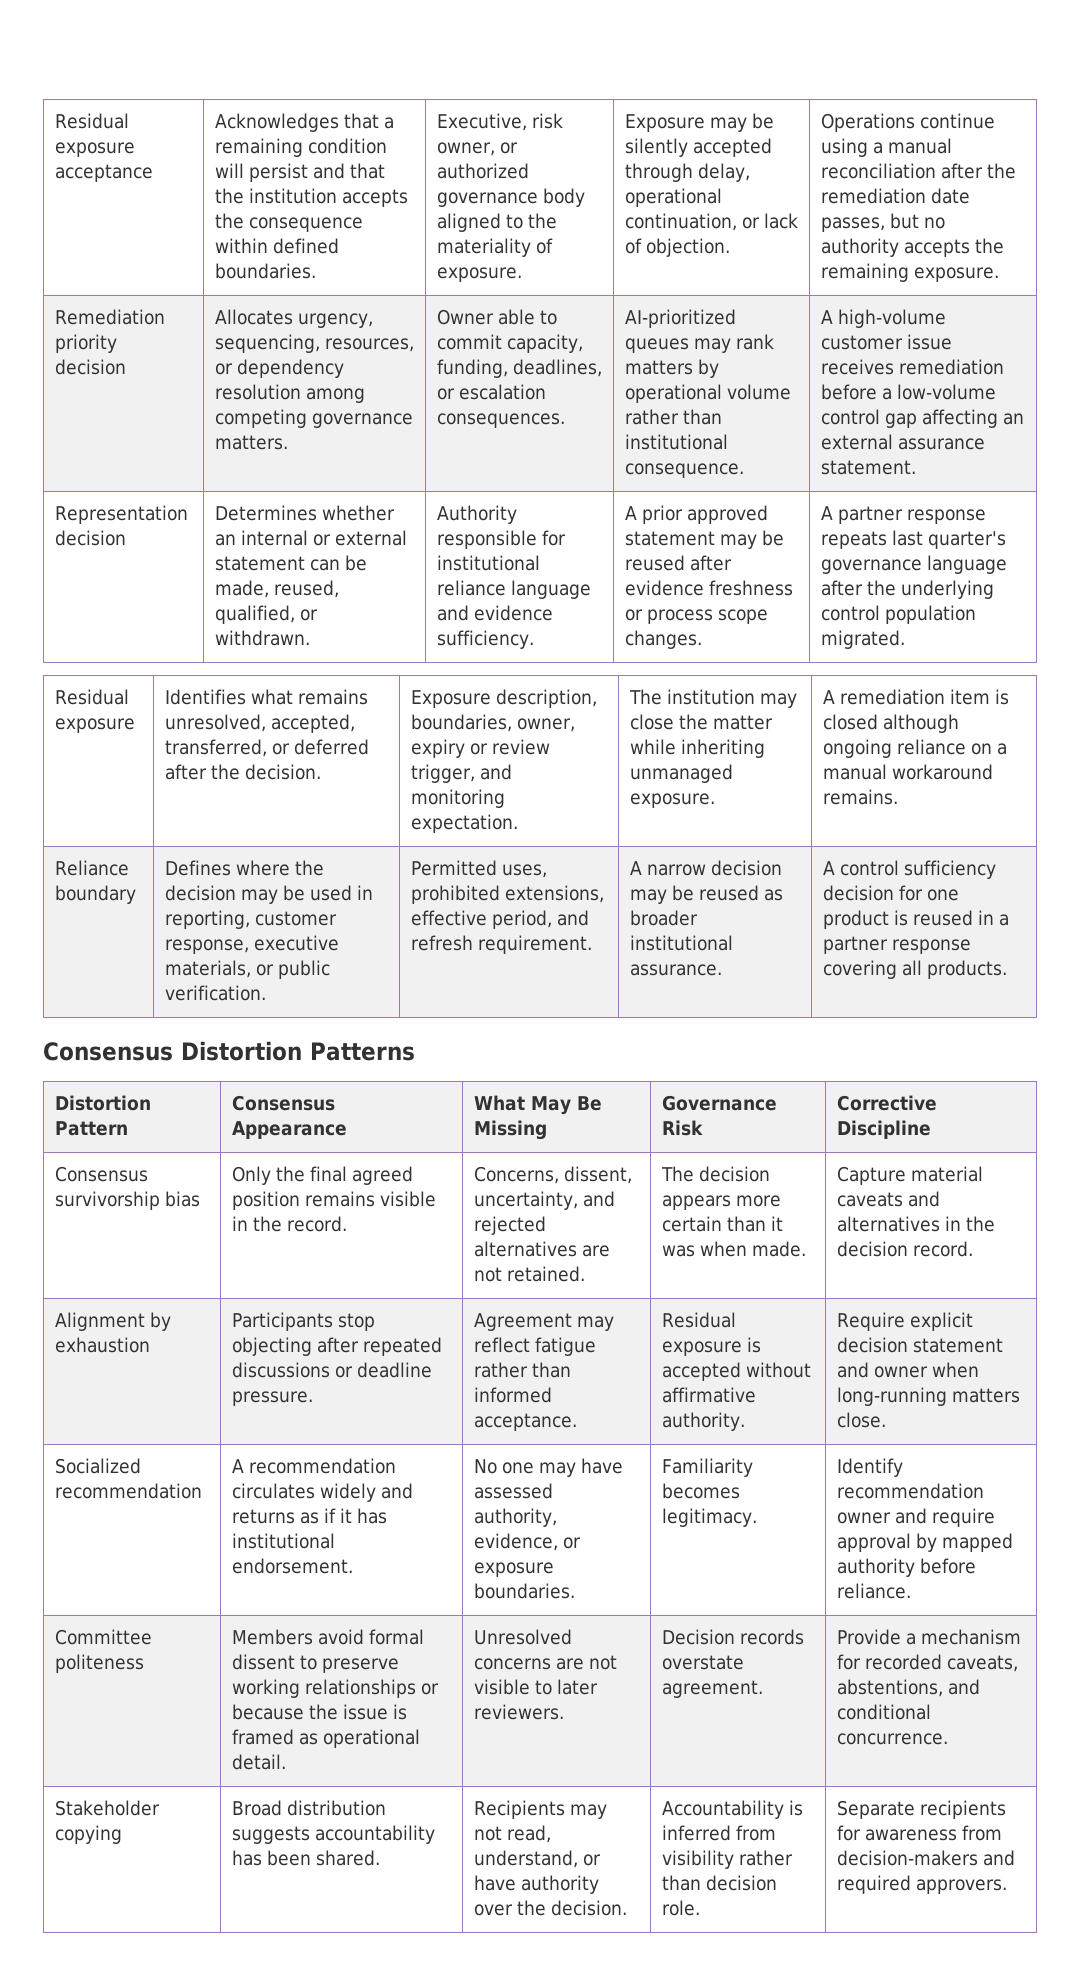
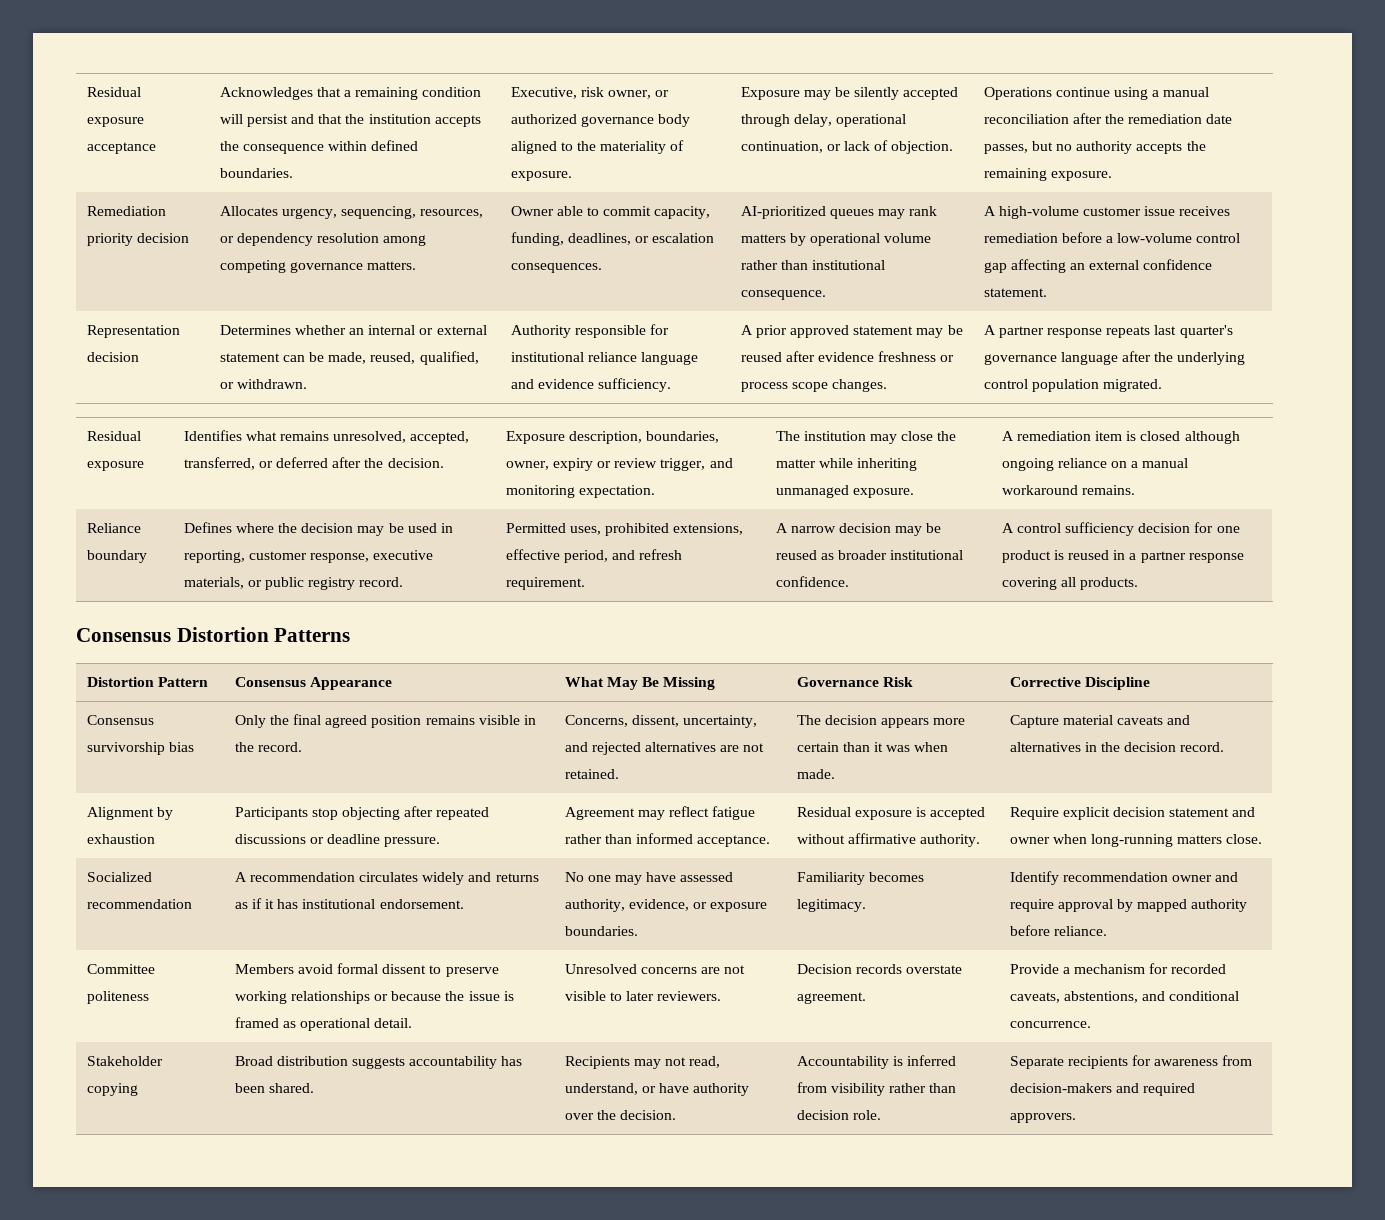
[897,438,985,450] assurance -> [1143,259,1213,270] confidence
[164,985,266,1001] verification. -> [308,577,404,590] registry record.
[629,964,722,976] assurance. -> [775,576,849,587] confidence.

